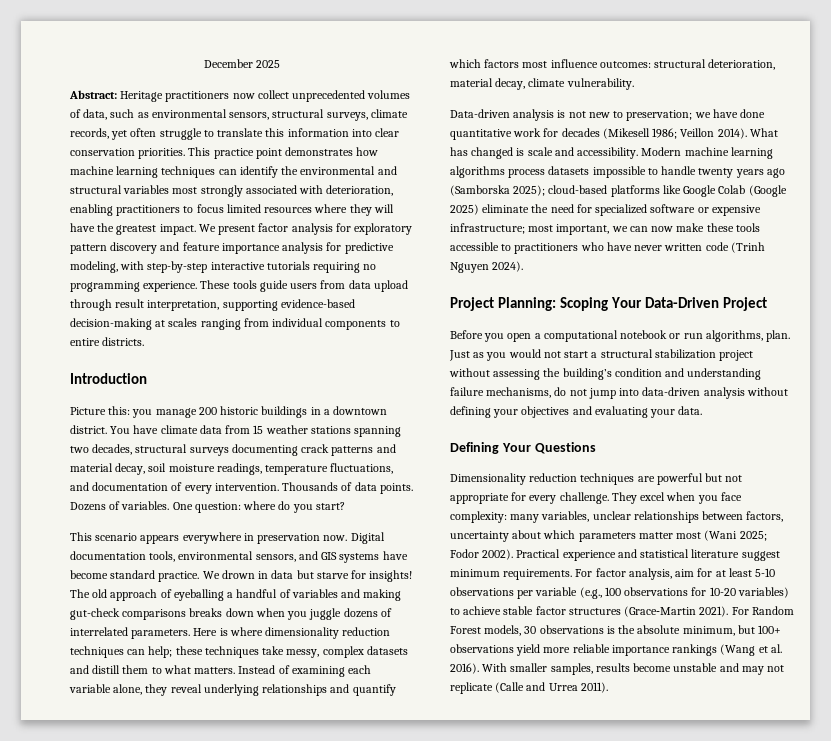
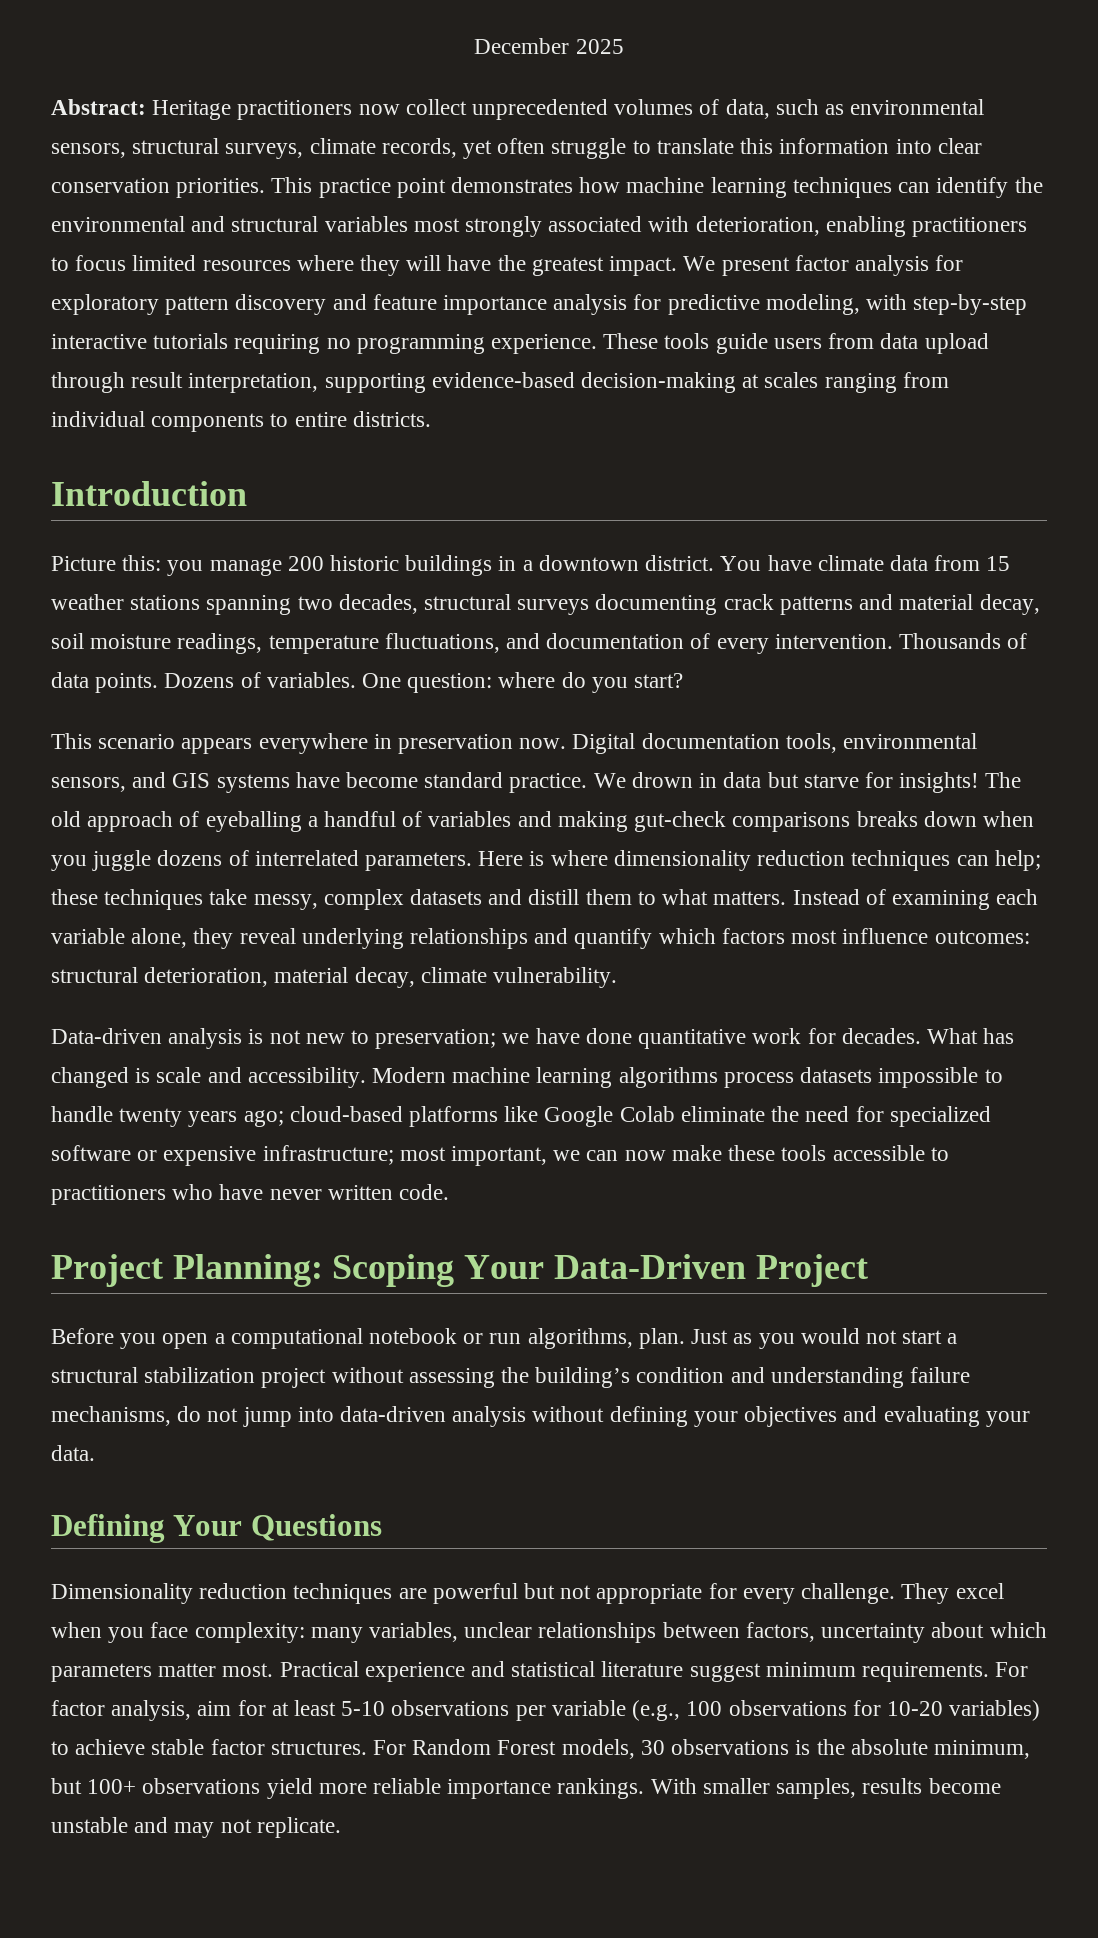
[561,128,747,139] decades (Mikesell 1986; Veillon 2014). -> [841,1028,921,1044] decades.
[766,168,785,178] [450,185,546,196] ago (Samborska 2025); -> [243,1110,284,1127] ago;
[748,185,787,197] [450,204,479,215] (Google 2025) -> (675, 1114) none
[705,242,765,253] [450,261,524,273] code (Trinh Nguyen 2024). -> [399,1184,450,1200] code.
[676,530,767,541] [450,549,514,560] most (Wani 2025; Fodor 2002). -> [222,1663,274,1677] most.
[568,606,729,617] structures (Grace‐Martin 2021). -> [270,1741,367,1755] structures.
[672,644,782,656] [450,663,479,674] rankings (Wang et al. 2016). -> [557,1778,645,1799] rankings.
[450,682,608,694] replicate (Calle and Urrea 2011). -> [256,1817,341,1838] replicate.

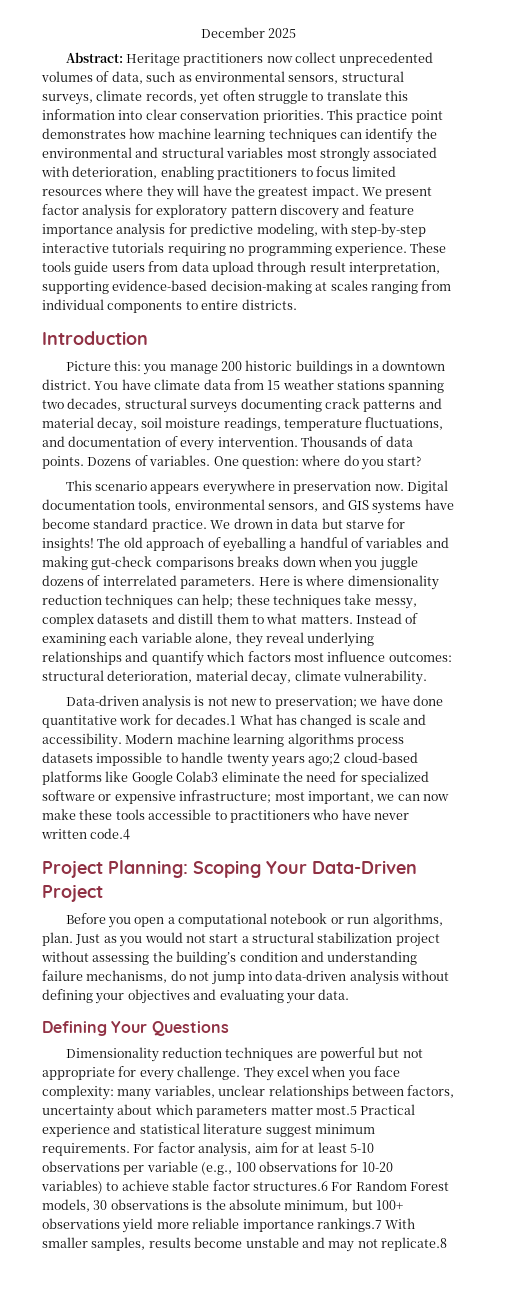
[841,1028,921,1044] decades. -> [176,714,237,725] decades.1
[243,1110,284,1127] ago; -> [308,753,341,766] ago;2
[619,1106,675,1122] Colab -> [176,771,219,782] Colab3
[399,1184,450,1200] code. -> [90,828,131,840] code.4
[222,1663,274,1677] most. -> [315,1106,357,1115] most.5
[270,1741,367,1755] structures. -> [252,1181,328,1191] structures.6
[557,1778,645,1799] rankings. -> [316,1218,382,1232] rankings.7
[256,1817,341,1838] replicate. -> [381,1237,447,1251] replicate.8

